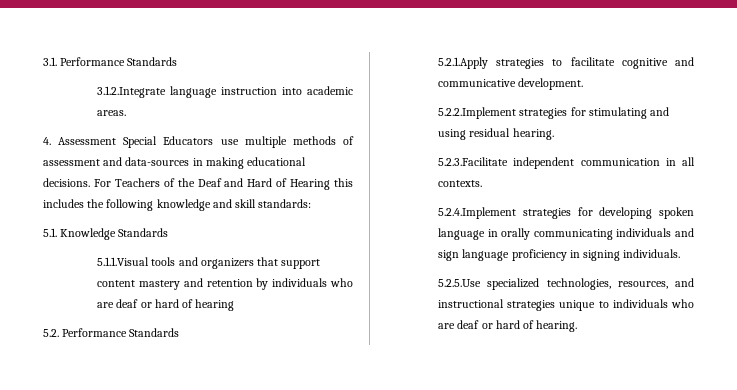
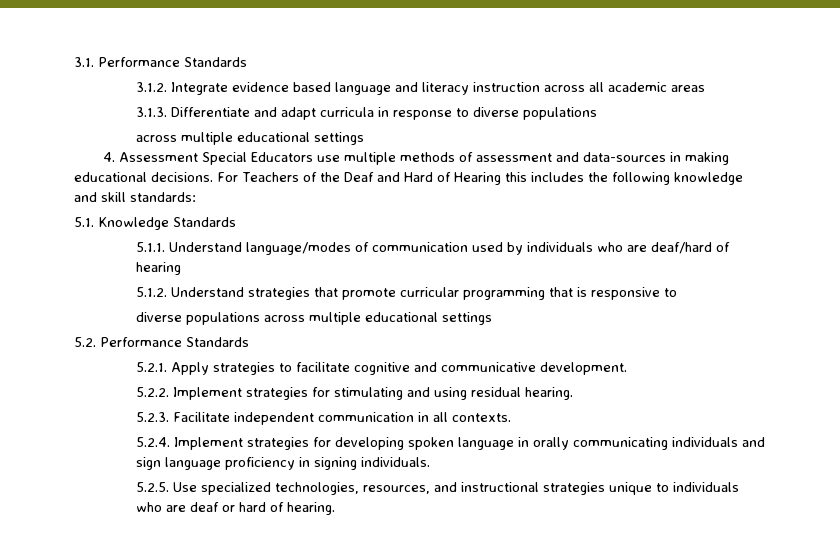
[97,86,353,98] [97,110,127,116] 3.1.2.Integrate language instruction into academic areas. -> [136,82,706,95] [136,107,598,120] [136,132,365,145] 3.1.2. Integrate evidence based language and literacy instruction across all academic areas // 3.1.3. Differentiate and adapt curricula in response to diverse populations // across multiple educational settings
[97,257,321,269] [97,278,253,290] 5.1.1.Visual tools and organizers that support content mastery and retention -> [136,242,504,255] 5.1.1. Understand language/modes of communication used
[116,299,179,308] deaf or hard -> [651,242,713,254] deaf/hard
(235, 305) none -> [136,287,678,300] [136,312,493,325] // 5.1.2. Understand strategies that promote curricular programming that is responsive to // diverse populations across multiple educational settings
[438,57,489,69] 5.2.1.Apply -> [136,362,210,375] 5.2.1. Apply
[438,107,517,119] 5.2.2.Implement -> [136,387,243,400] 5.2.2. Implement
[438,157,509,166] 5.2.3.Facilitate -> [136,412,231,422] 5.2.3. Facilitate
[438,207,517,219] 5.2.4.Implement -> [136,437,244,450] 5.2.4. Implement
[438,279,482,287] 5.2.5.Use -> [136,482,198,492] 5.2.5. Use

